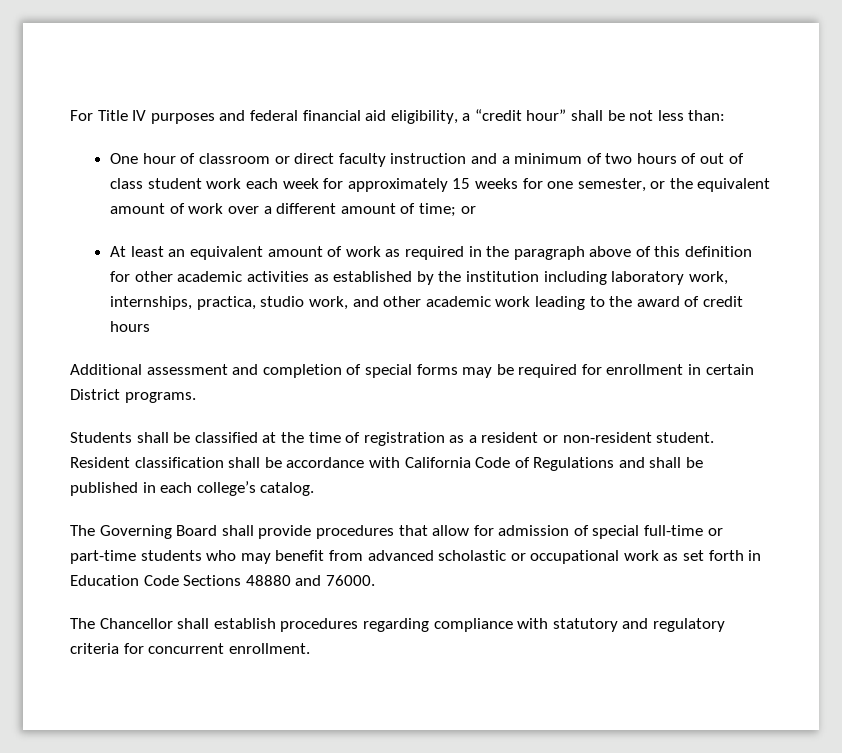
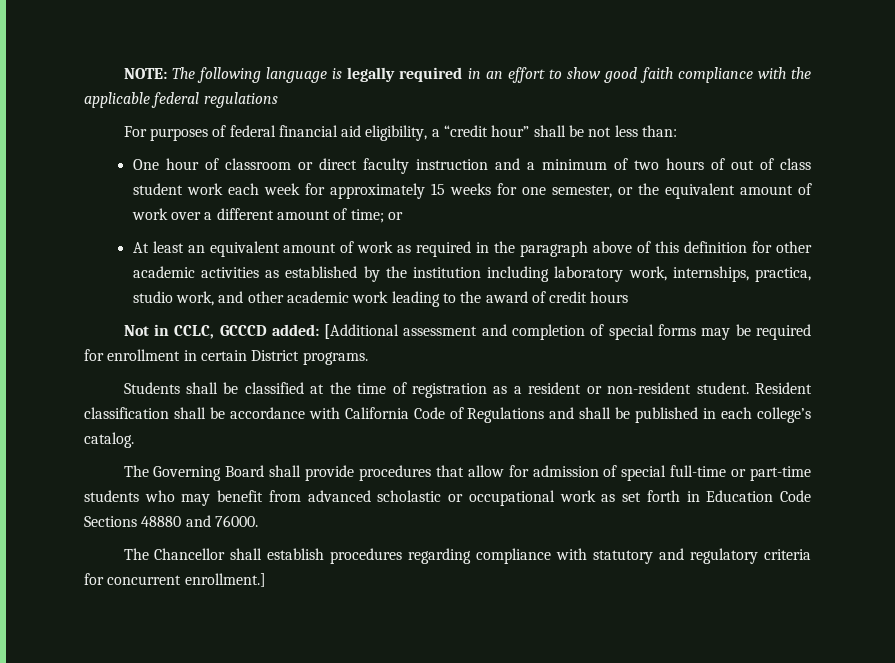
[70,110,246,124] For Title IV purposes and -> [123,67,811,83] [84,92,278,108] [123,125,227,141] NOTE: The following language is legally required in an effort to show good faith compliance with the applicable federal regulations // For purposes of
[70,364,142,375] Additional -> [123,324,400,339] Not in CCLC, GCCCD added: [Additional
[228,643,310,654] enrollment. -> [184,573,266,587] enrollment.]

